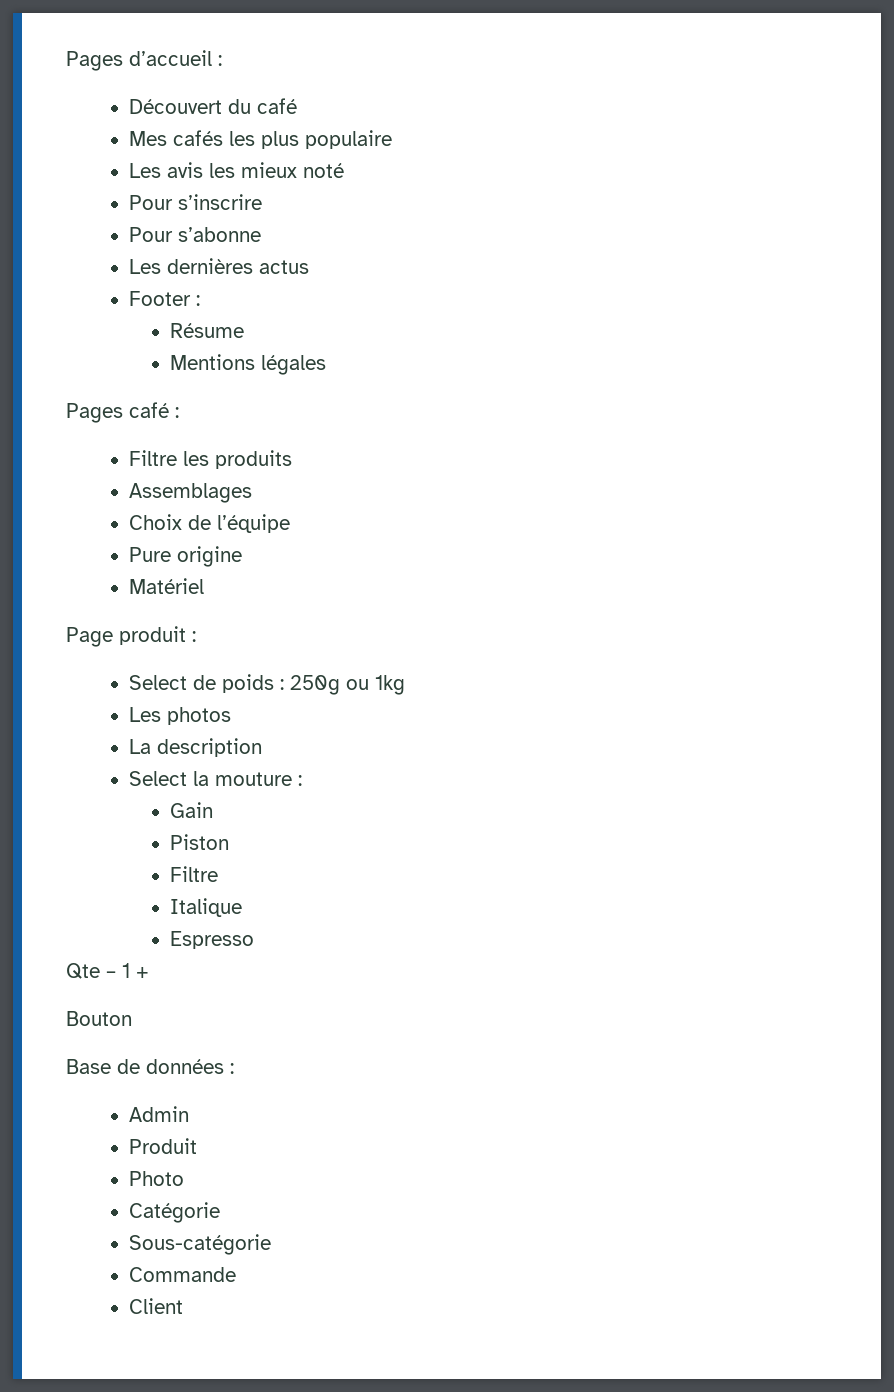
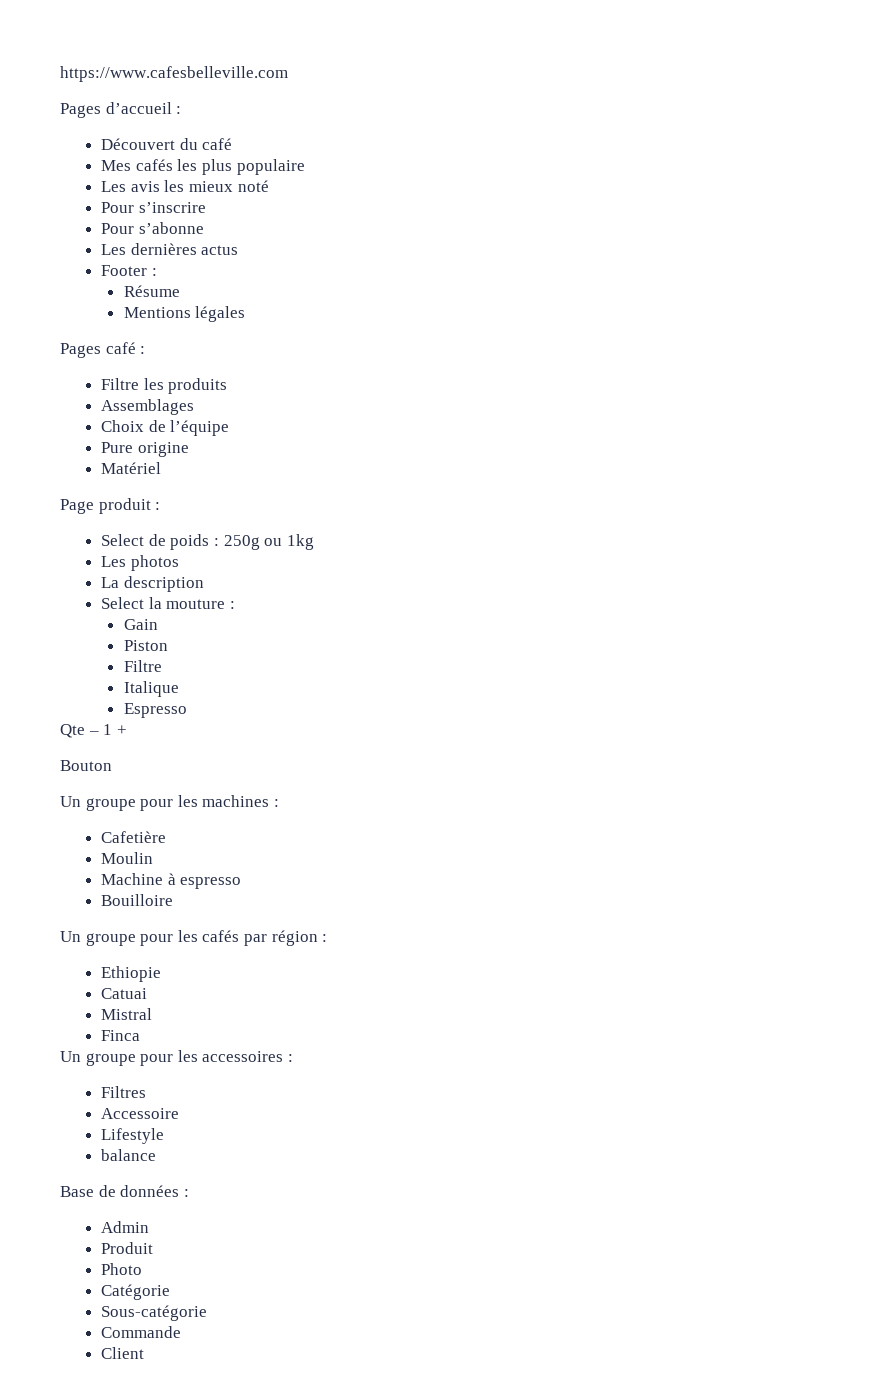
(66, 61) none -> [60,66,288,82] https://www.cafesbelleville.com //
(132, 1018) none -> [60,795,279,811] [101,831,167,843] [101,852,154,864] [101,873,242,889] [101,894,174,906] [60,930,328,946] [101,966,162,982] [101,988,148,999] [101,1008,153,1020] [101,1030,141,1041] [60,1050,293,1066] [101,1086,147,1098] [101,1108,180,1119] [101,1128,165,1144] [101,1149,157,1161] // Un groupe pour les machines : // Cafetière // Moulin // Machine à espresso // Bouilloire // Un groupe pour les cafés par région : // Ethiopie // Catuai // Mistral // Finca // Un groupe pour les accessoires : // Filtres // Accessoire // Lifestyle // balance

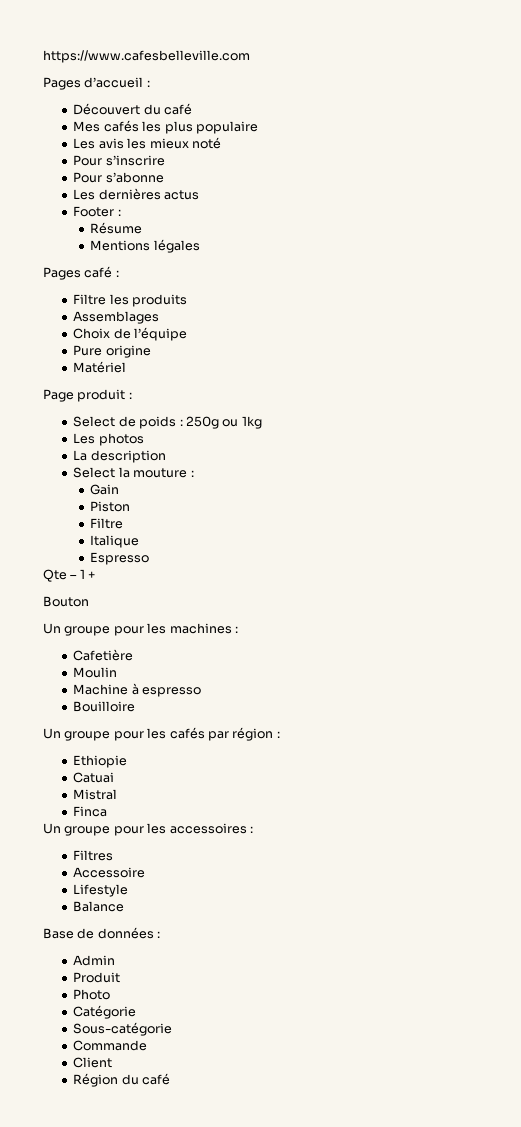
[101,1149,157,1161] balance -> [73,901,125,912] Balance
(145, 1353) none -> [73,1073,171,1087] // Région du café

